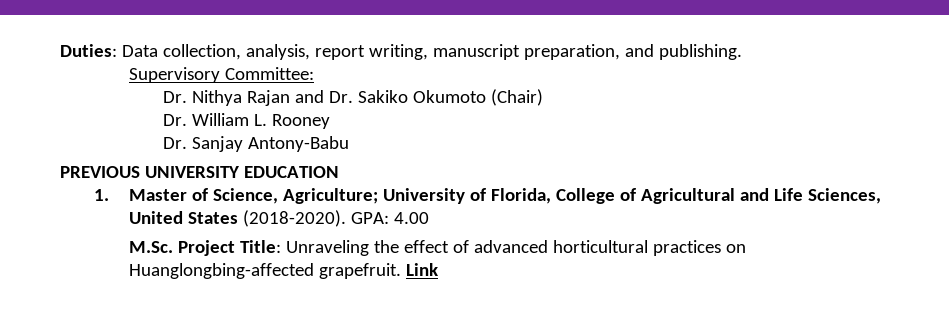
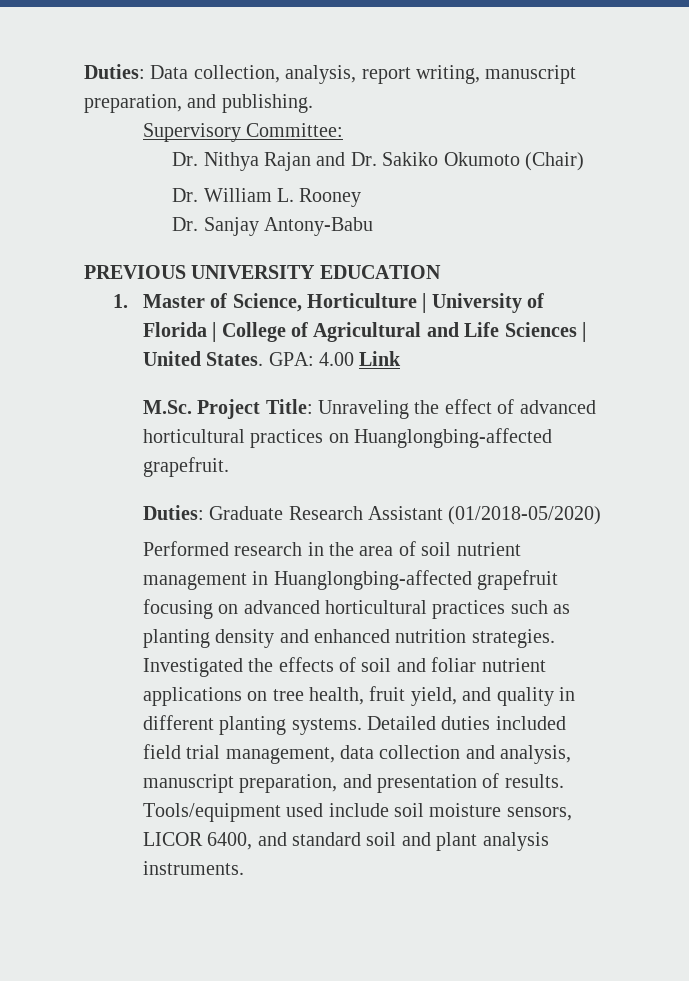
[282,188,551,204] Agriculture; University of Florida, -> [307,293,545,313] [142,322,217,342] Horticulture | University of Florida |
[807,188,881,204] [128,210,346,227] Sciences, United States (2018-2020). -> [504,322,587,342] [142,351,264,366] Sciences | United States.
(429, 218) none -> [359,351,402,366] Link
[405,263,438,276] Link -> [142,505,602,525] [142,541,521,556] [142,570,559,590] [142,599,571,619] [142,629,555,648] [142,657,546,677] [142,686,576,706] [142,715,566,735] [142,744,572,764] [142,773,564,793] [142,803,572,822] [142,832,549,851] [142,861,244,875] // Duties: Graduate Research Assistant (01/2018-05/2020) // Performed research in the area of soil nutrient management in Huanglongbing-affected grapefruit focusing on advanced horticultural practices such as planting density and enhanced nutrition strategies. Investigated the effects of soil and foliar nutrient applications on tree health, fruit yield, and quality in different planting systems. Detailed duties included field trial management, data collection and analysis, manuscript preparation, and presentation of results. Tools/equipment used include soil moisture sensors, LICOR 6400, and standard soil and plant analysis instruments.

